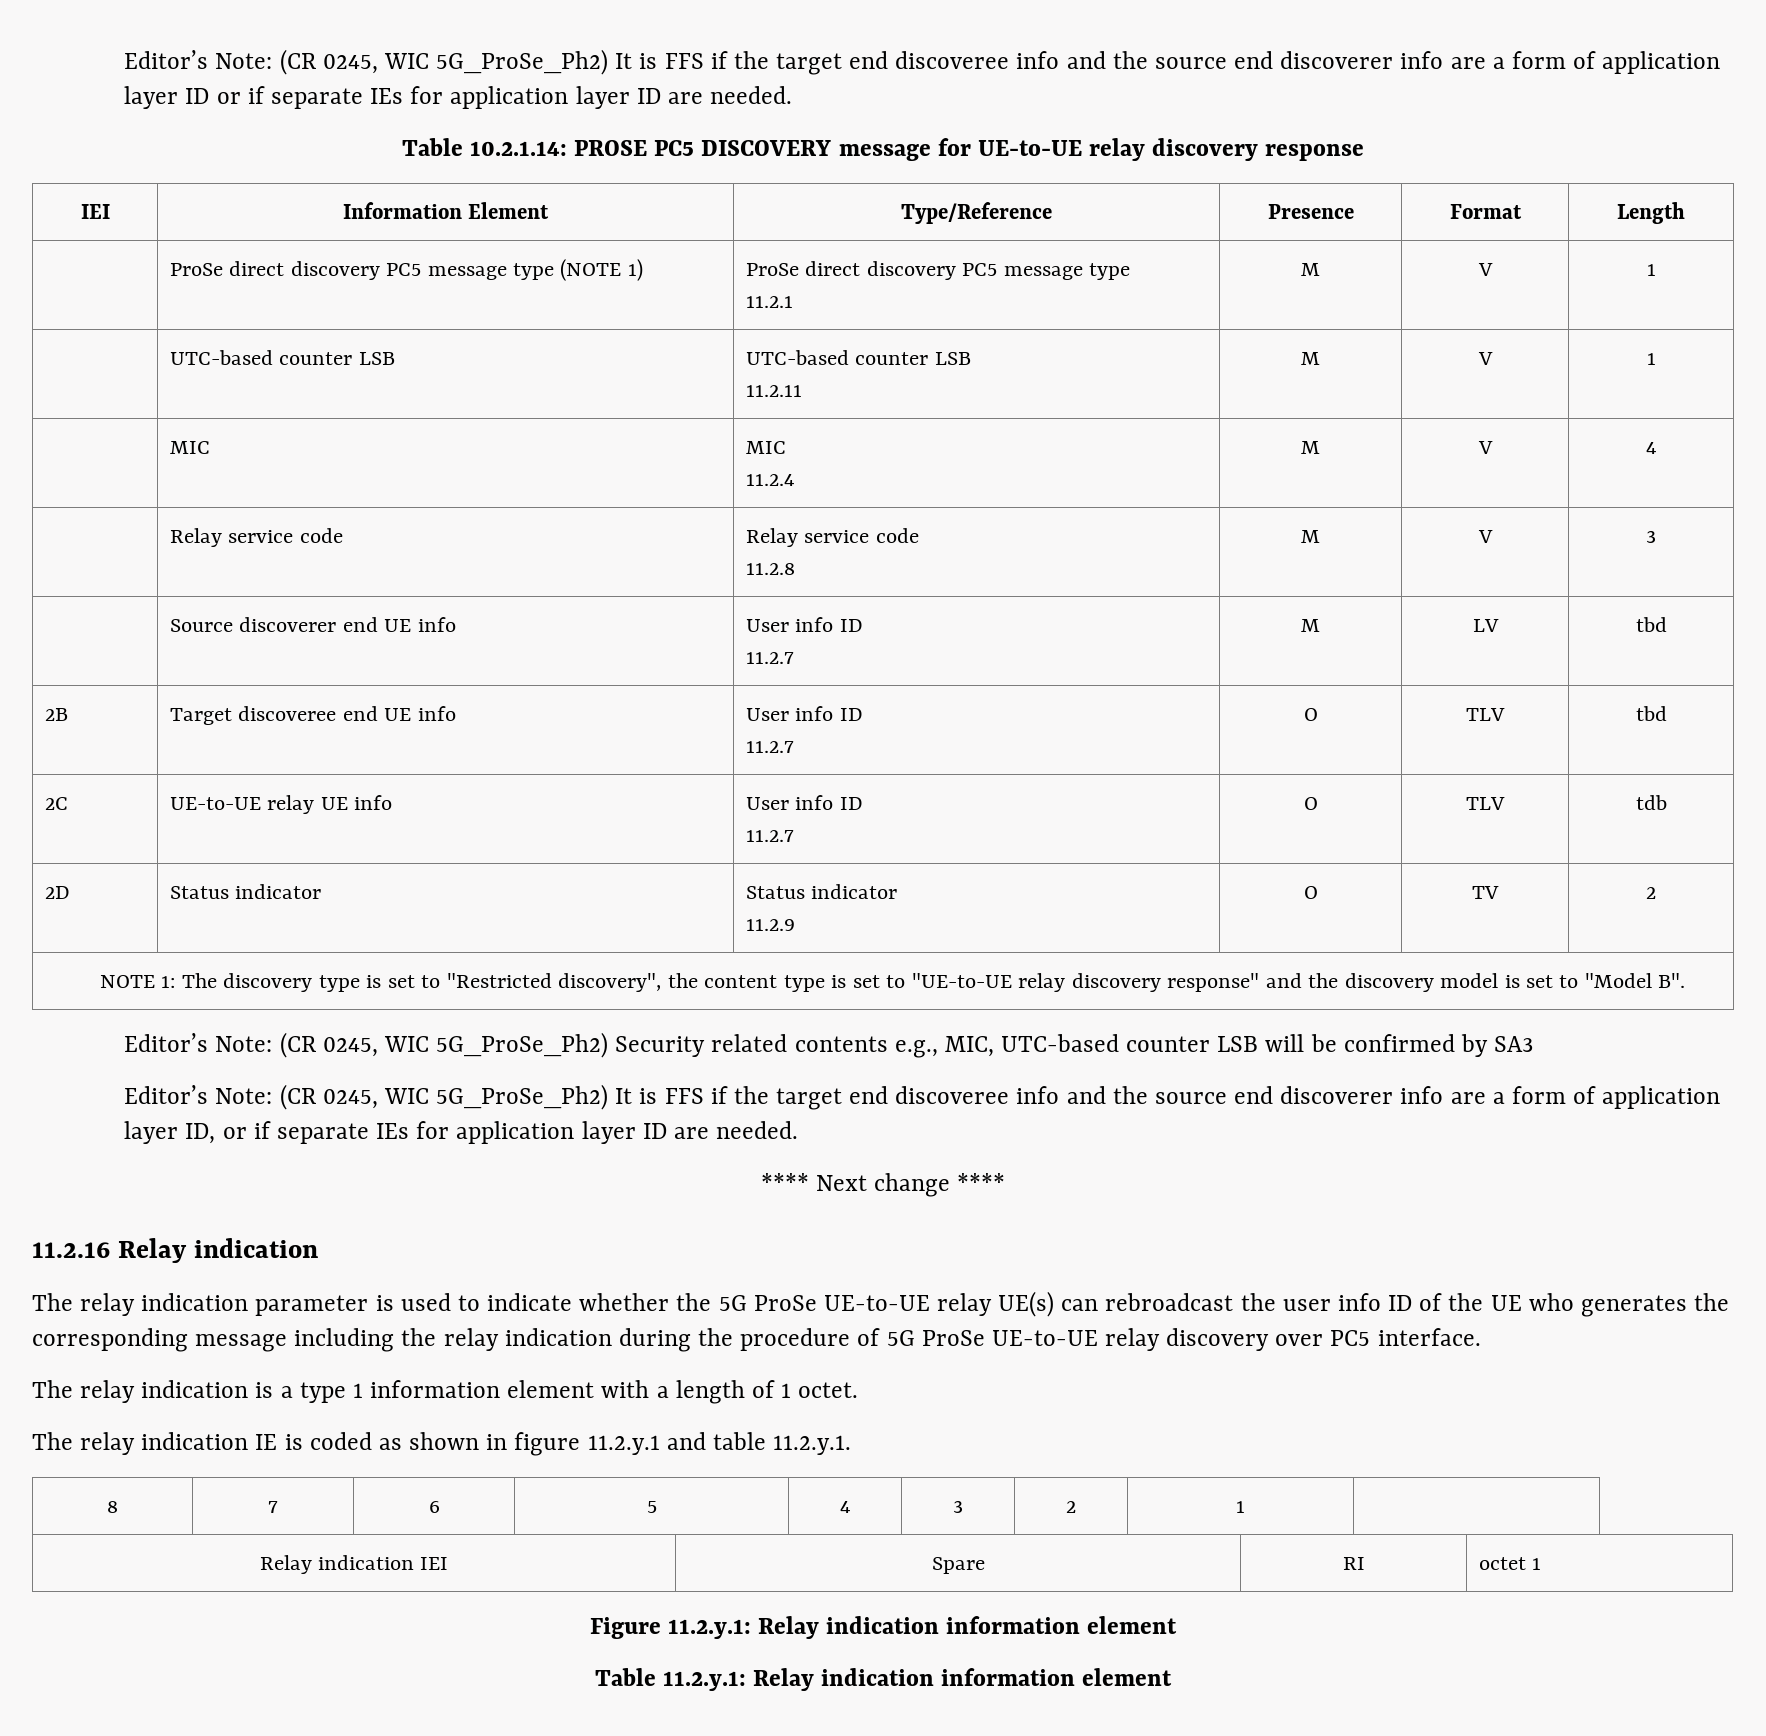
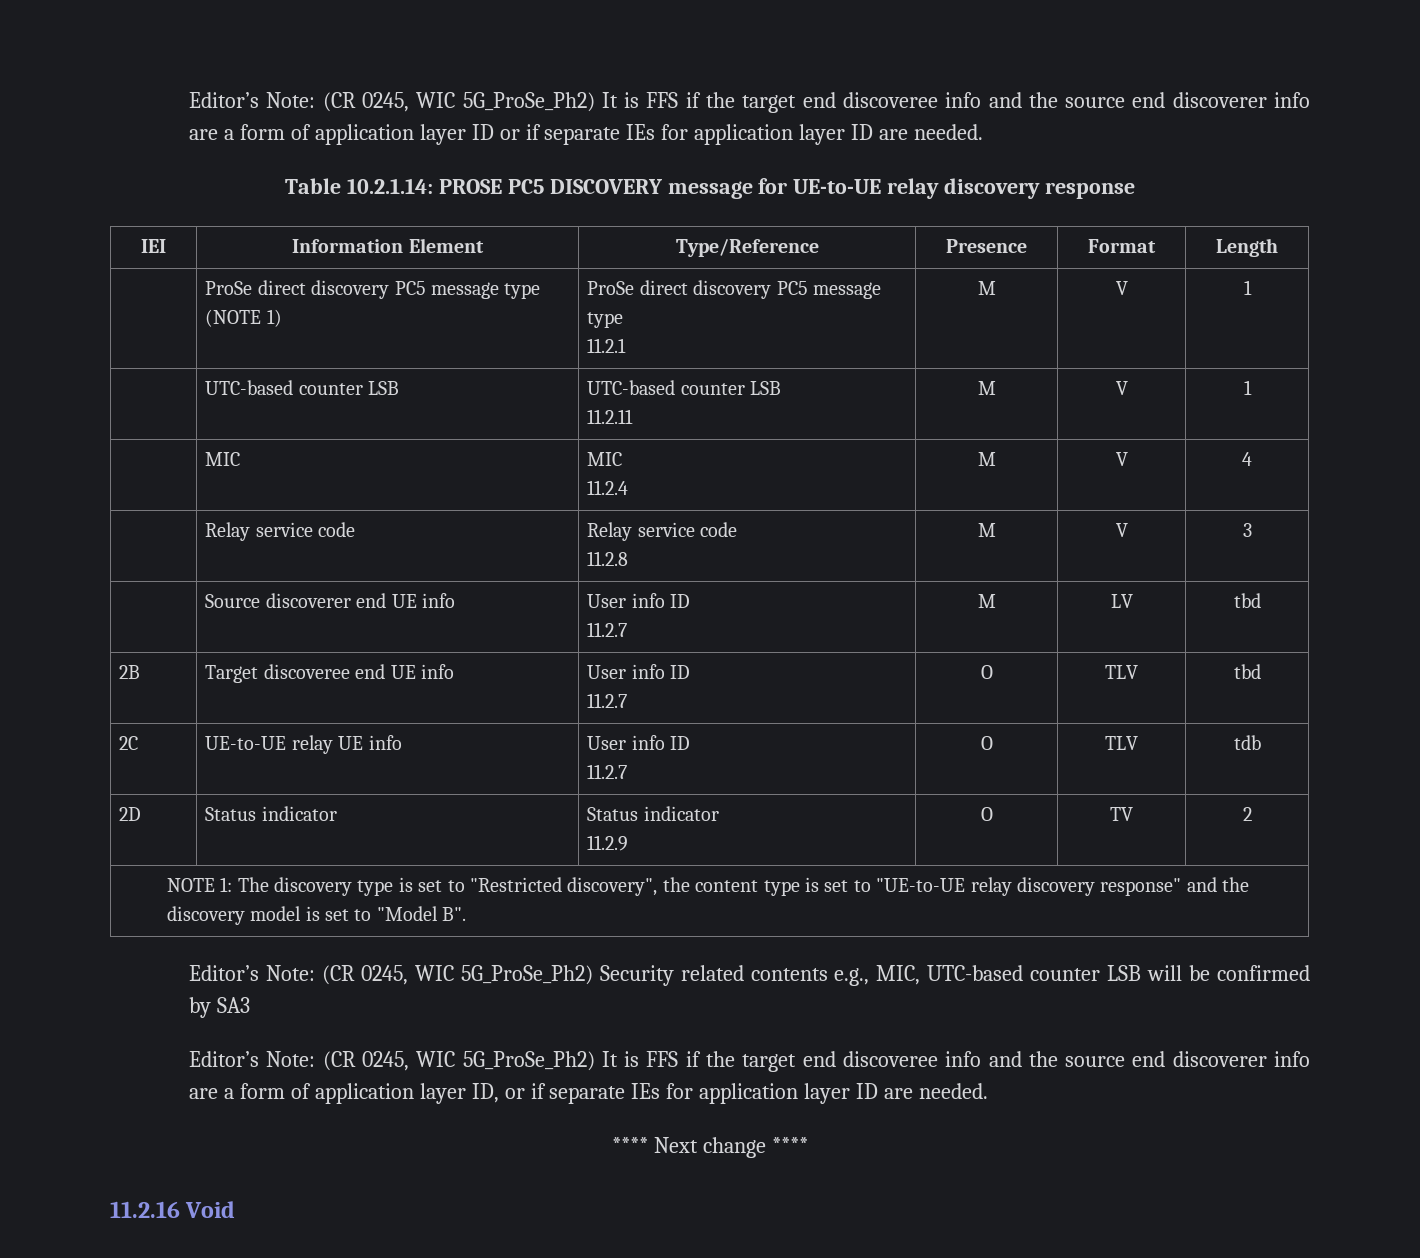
[117,1238,318,1263] [32,1291,1730,1317] [32,1328,1481,1352] [32,1380,859,1404] [32,1432,852,1456] [107,1501,118,1513] [268,1501,278,1513] [428,1501,440,1513] [646,1501,657,1513] [839,1501,851,1513] [953,1500,963,1513] [1066,1501,1076,1513] [1236,1501,1245,1513] [259,1555,449,1574] [931,1557,985,1574] [1342,1557,1365,1570] [1478,1557,1542,1570] [589,1616,1178,1639] [594,1668,1173,1691] Relay indication // The relay indication parameter is used to indicate whether the 5G ProSe UE-to-UE relay UE(s) can rebroadcast the user info ID of the UE who generates the corresponding message including the relay indication during the procedure of 5G ProSe UE-to-UE relay discovery over PC5 interface. // The relay indication is a type 1 information element with a length of 1 octet. // The relay indication IE is coded as shown in figure 11.2.y.1 and table 11.2.y.1. // 8 | 7 | 6 | 5 | 4 | 3 | 2 | 1 | // Relay indication IEI | Spare | RI | octet 1 // Figure 11.2.y.1: Relay indication information element // Table 11.2.y.1: Relay indication information element -> [185,1201,236,1218] Void

